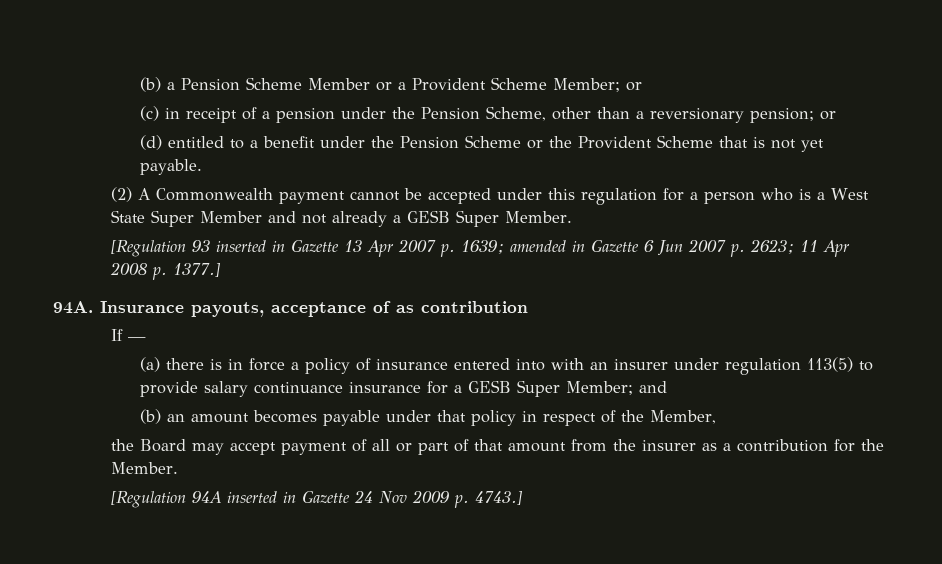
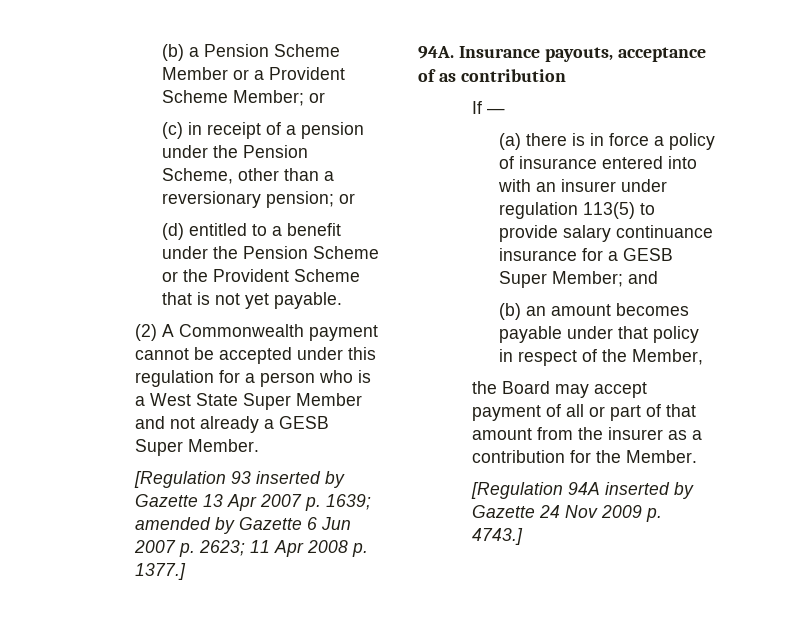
[272,241,286,252] in -> [324,471,345,488] by
[572,241,586,252] in -> [214,517,235,534] by
[283,492,297,503] in -> [673,482,694,499] by

